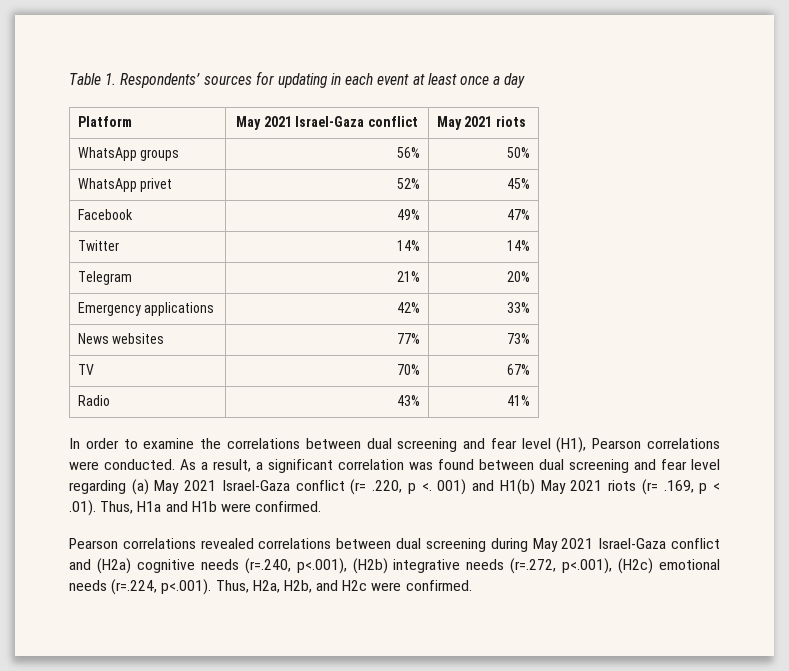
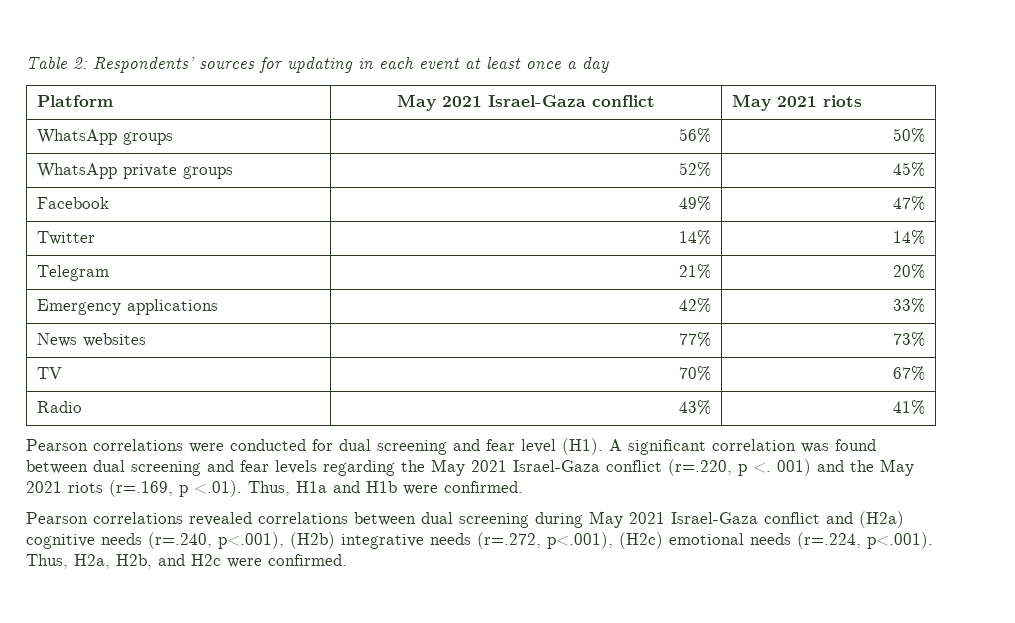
[105,73,117,85] 1. -> [73,57,88,69] 2:
[140,178,173,192] privet -> [123,164,234,179] private groups
[69,437,720,453] [69,459,263,472] In order to examine the correlations between dual screening and fear level (H1), Pearson correlations were conducted. As a result, a -> [26,438,622,455] Pearson correlations were conducted for dual screening and fear level (H1). A
[691,459,720,470] [69,479,403,495] level regarding (a) May 2021 Israel-Gaza conflict (r= .220, -> [275,459,732,476] levels regarding the May 2021 Israel-Gaza conflict (r=.220,
[499,479,720,495] [69,500,96,516] H1(b) May 2021 riots (r= .169, p < .01). -> [850,459,914,476] [26,480,242,497] the May 2021 riots (r=.169, p <.01).

